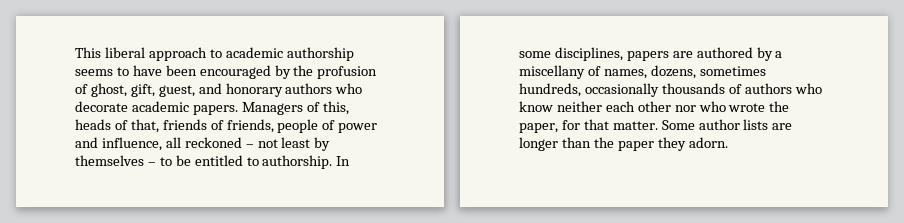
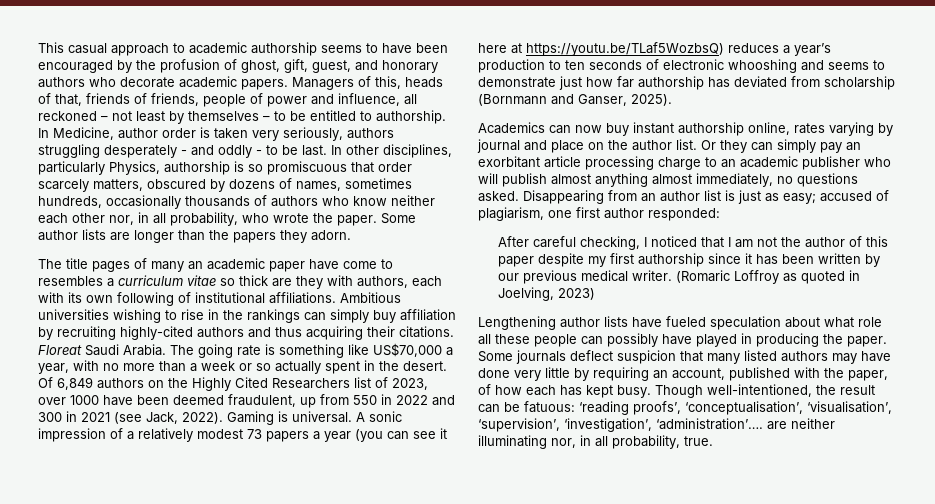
[104,47,145,58] liberal -> [68,43,107,54] casual
[519,47,783,61] [519,65,585,79] some disciplines, papers are authored by a miscellany -> [53,127,394,141] [38,144,452,158] [38,161,412,175] [38,179,275,192] Medicine, author order is taken very seriously, authors struggling desperately - and oddly - to be last. In other disciplines, particularly Physics, authorship is so promiscuous that order scarcely matters, obscured by dozens
[650,65,696,79] dozens, -> (341, 186) none
[674,101,790,112] [519,119,658,133] nor who wrote the paper, for that matter. -> [109,212,377,226] nor, in all probability, who wrote the paper.
[617,141,654,151] paper -> [233,232,276,243] papers
(728, 142) none -> [38,258,393,272] [38,275,442,289] [38,292,401,306] [38,309,456,323] [38,326,454,340] [38,343,453,358] [38,360,447,374] [38,377,428,391] [38,394,455,408] [38,411,402,425] [38,428,447,442] [478,42,831,56] [478,59,885,73] [478,76,895,90] [478,94,672,106] [478,122,893,136] [477,139,861,153] [478,156,891,170] [478,173,858,187] [478,190,889,204] [478,207,720,221] [498,236,889,250] [498,253,881,267] [498,270,861,284] [498,287,596,301] [478,316,882,330] [478,333,887,347] [478,350,891,364] [478,367,888,381] [478,384,875,398] [478,401,892,415] [478,418,835,432] [478,435,713,449] // The title pages of many an academic paper have come to resembles a curriculum vitae so thick are they with authors, each with its own following of institutional affiliations. Ambitious universities wishing to rise in the rankings can simply buy affiliation by recruiting highly-cited authors and thus acquiring their citations. Floreat Saudi Arabia. The going rate is something like US$70,000 a year, with no more than a week or so actually spent in the desert. Of 6,849 authors on the Highly Cited Researchers list of 2023, over 1000 have been deemed fraudulent, up from 550 in 2022 and 300 in 2021 (see Jack, 2022). Gaming is universal. A sonic impression of a relatively modest 73 papers a year (you can see it here at https://youtu.be/TLaf5WozbsQ) reduces a year’s production to ten seconds of electronic whooshing and seems to demonstrate just how far authorship has deviated from scholarship (Bornmann and Ganser, 2025). // Academics can now buy instant authorship online, rates varying by journal and place on the author list. Or they can simply pay an exorbitant article processing charge to an academic publisher who will publish almost anything almost immediately, no questions asked. Disappearing from an author list is just as easy; accused of plagiarism, one first author responded: // After careful checking, I noticed that I am not the author of this paper despite my first authorship since it has been written by our previous medical writer. (Romaric Loffroy as quoted in Joelving, 2023) // Lengthening author lists have fueled speculation about what role all these people can possibly have played in producing the paper. Some journals deflect suspicion that many listed authors may have done very little by requiring an account, published with the paper, of how each has kept busy. Though well-intentioned, the result can be fatuous: ‘reading proofs’, ‘conceptualisation’, ‘visualisation’, ‘supervision’, ‘investigation’, ‘administration’…. are neither illuminating nor, in all probability, true.

